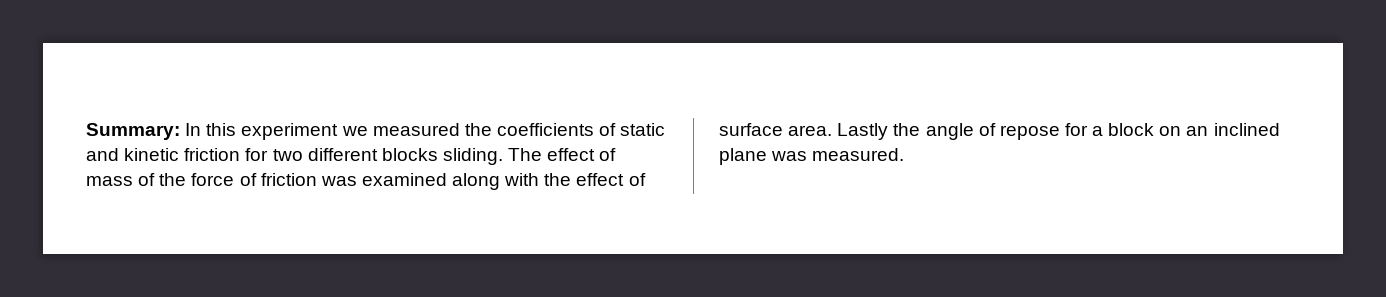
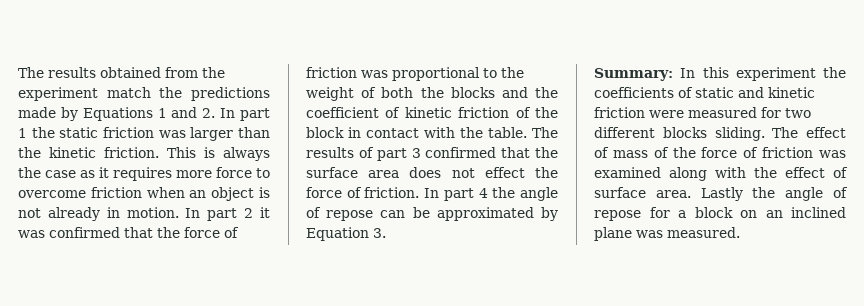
(86, 131) none -> [18,67,225,78] [18,87,270,101] [18,107,270,121] [18,127,270,141] [18,147,270,161] [18,167,270,181] [18,187,270,201] [18,207,270,221] [18,227,239,238] [306,67,524,81] [306,87,558,101] [306,107,558,118] [306,127,558,138] [306,147,558,161] [306,167,558,178] [306,187,558,201] [306,207,558,221] [306,227,386,241] The results obtained from the experiment match the predictions made by Equations 1 and 2. In part 1 the static friction was larger than the kinetic friction. This is always the case as it requires more force to overcome friction when an object is not already in motion. In part 2 it was confirmed that the force of friction was proportional to the weight of both the blocks and the coefficient of kinetic friction of the block in contact with the table. The results of part 3 confirmed that the surface area does not effect the force of friction. In part 4 the angle of repose can be approximated by Equation 3. //
[341,123,460,136] we measured -> (816, 74) none
(241, 154) none -> [649,107,757,118] were measured

